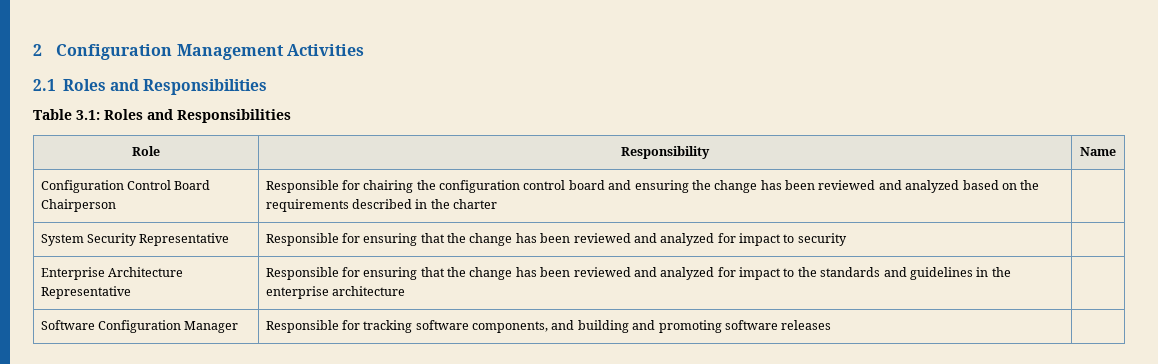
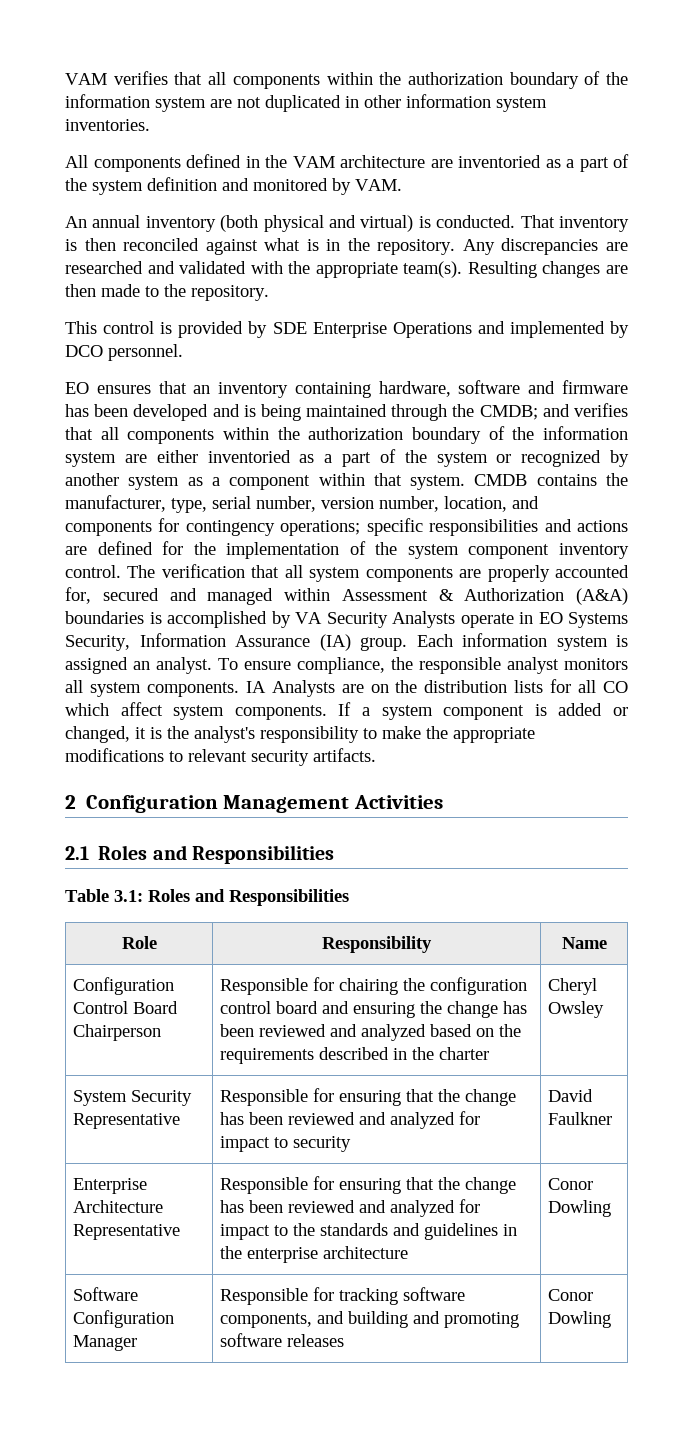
(33, 50) none -> [65,71,628,89] [65,94,547,112] [65,119,150,131] [65,154,629,172] [65,177,402,195] [65,215,629,232] [65,238,628,255] [65,261,628,278] [65,284,269,301] [65,321,630,338] [65,344,183,361] [65,380,628,398] [65,403,628,421] [65,426,628,444] [65,449,629,467] [65,473,628,490] [65,495,539,513] [65,518,628,536] [65,541,629,559] [65,564,630,582] [65,587,628,605] [65,611,628,628] [65,633,628,651] [65,657,628,674] [65,679,628,697] [65,702,629,720] [65,726,535,743] [65,748,376,766] VAM verifies that all components within the authorization boundary of the information system are not duplicated in other information system inventories. // All components defined in the VAM architecture are inventoried as a part of the system definition and monitored by VAM. // An annual inventory (both physical and virtual) is conducted. That inventory is then reconciled against what is in the repository. Any discrepancies are researched and validated with the appropriate team(s). Resulting changes are then made to the repository. // This control is provided by SDE Enterprise Operations and implemented by DCO personnel. // EO ensures that an inventory containing hardware, software and firmware has been developed and is being maintained through the CMDB; and verifies that all components within the authorization boundary of the information system are either inventoried as a part of the system or recognized by another system as a component within that system. CMDB contains the manufacturer, type, serial number, version number, location, and components for contingency operations; specific responsibilities and actions are defined for the implementation of the system component inventory control. The verification that all system components are properly accounted for, secured and managed within Assessment & Authorization (A&A) boundaries is accomplished by VA Security Analysts operate in EO Systems Security, Information Assurance (IA) group. Each information system is assigned an analyst. To ensure compliance, the responsible analyst monitors all system components. IA Analysts are on the distribution lists for all CO which affect system components. If a system component is added or changed, it is the analyst's responsibility to make the appropriate modifications to relevant security artifacts. //
(498, 204) none -> [547,978,597,995] [547,1001,604,1018] Cheryl Owsley
(847, 239) none -> [547,1089,593,1102] [547,1112,612,1125] David Faulkner
(405, 291) none -> [547,1178,593,1190] [547,1200,611,1217] Conor Dowling
(832, 325) none -> [547,1289,593,1301] [547,1311,611,1328] Conor Dowling

